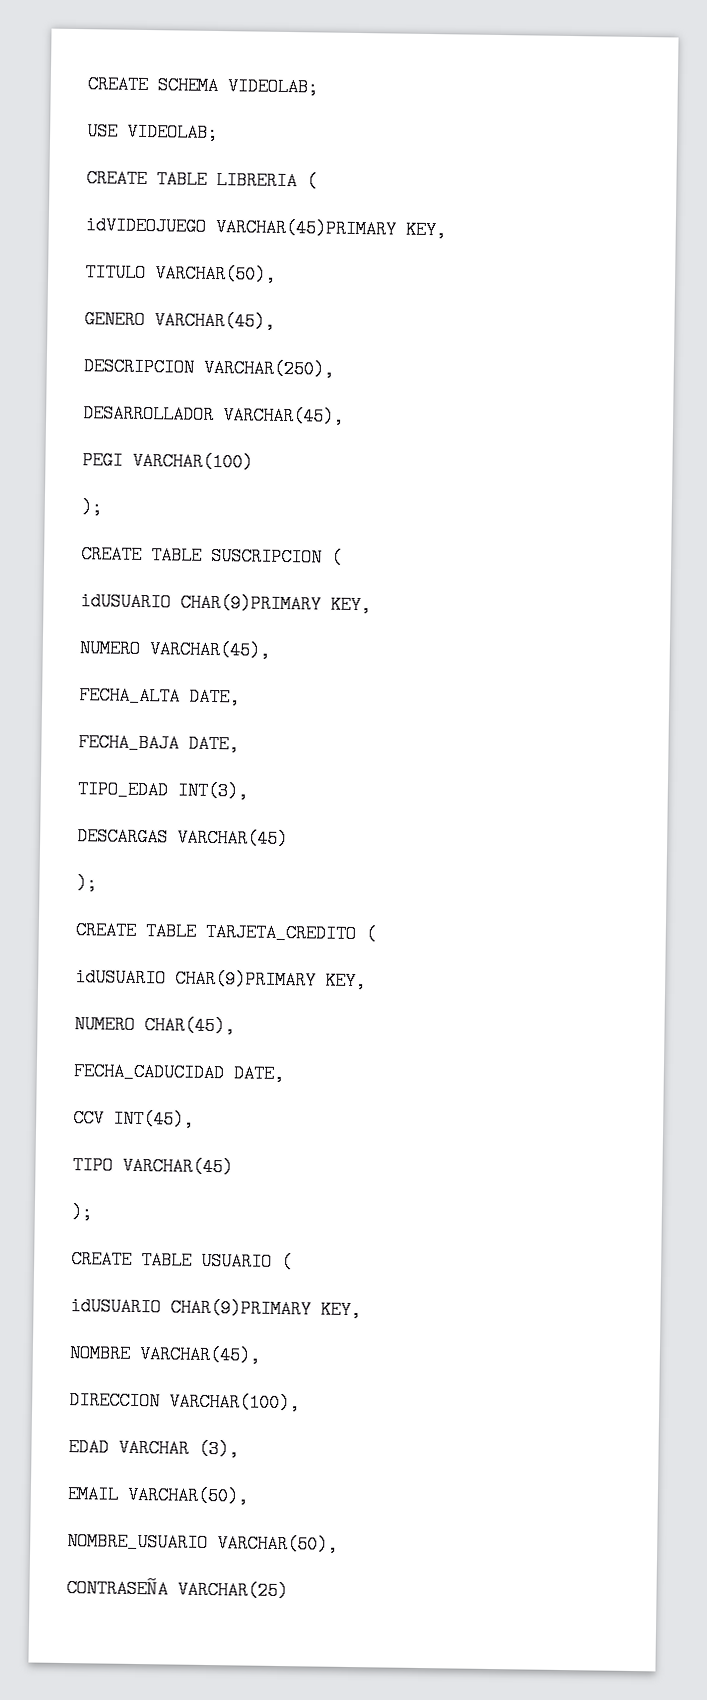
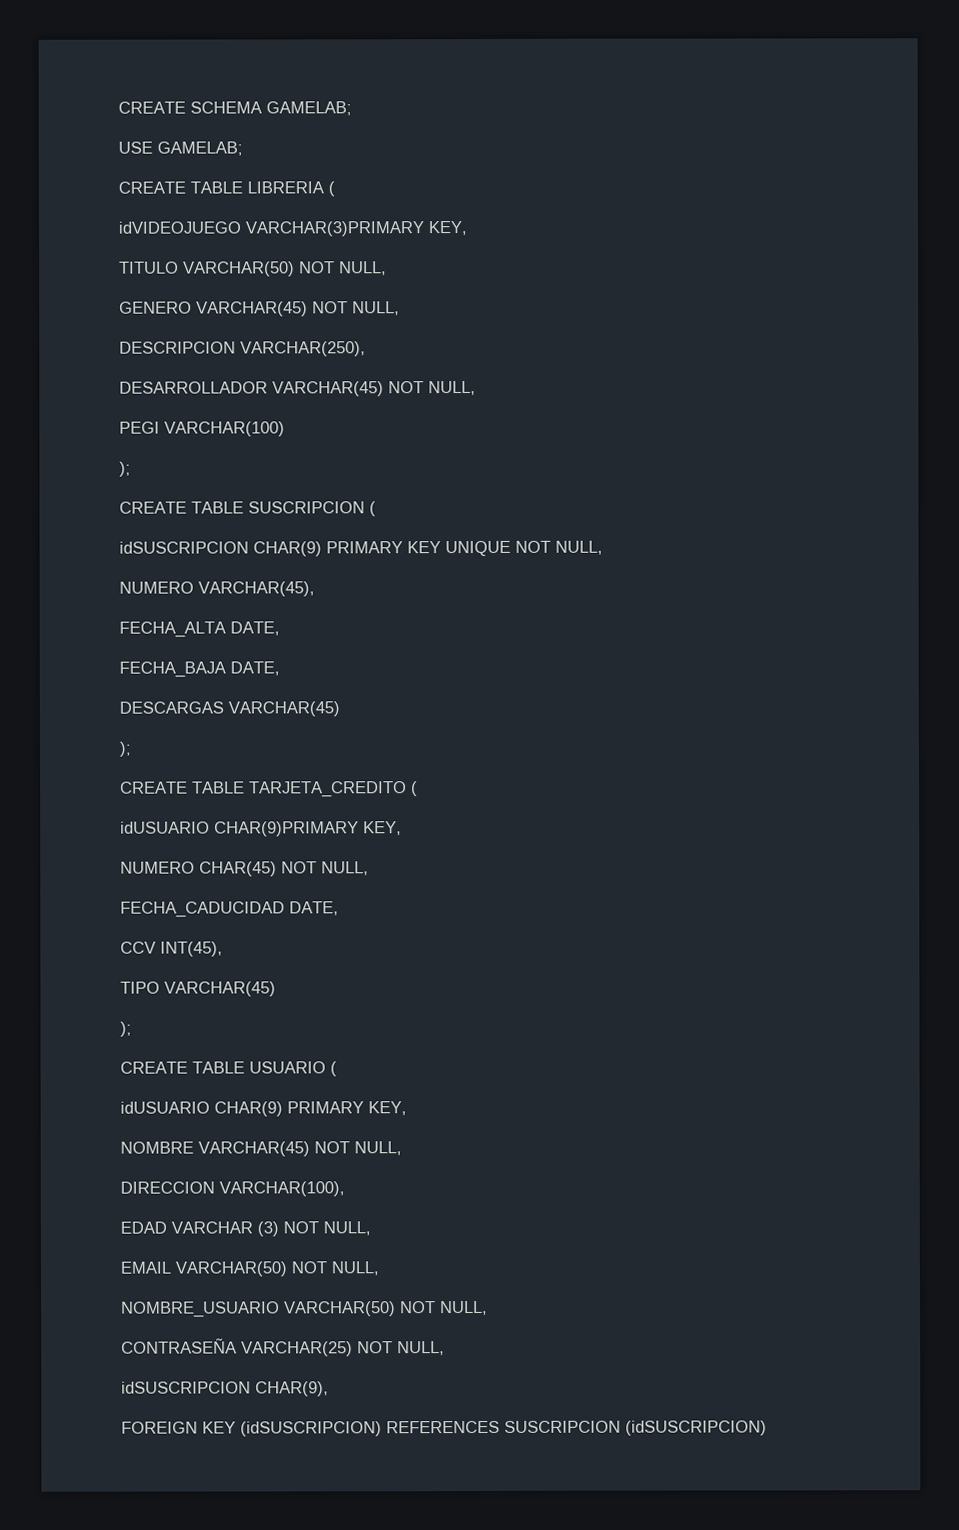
[227,77,318,97] VIDEOLAB; -> [266,101,352,116] GAMELAB;
[127,122,218,142] VIDEOLAB; -> [157,141,243,156] GAMELAB;
[215,217,396,239] VARCHAR(45)PRIMARY -> [245,221,424,237] VARCHAR(3)PRIMARY
[155,264,276,284] [84,310,275,331] VARCHAR(50), // GENERO VARCHAR(45), -> [183,261,387,277] [119,301,400,317] VARCHAR(50) NOT NULL, // GENERO VARCHAR(45) NOT NULL,
[223,406,344,426] VARCHAR(45), -> [272,381,476,397] VARCHAR(45) NOT NULL,
[80,592,371,615] idUSUARIO CHAR(9)PRIMARY KEY, -> [119,540,603,557] idSUSCRIPCION CHAR(9) PRIMARY KEY UNIQUE NOT NULL,
[77,780,248,801] // TIPO_EDAD INT(3), -> (280, 668) none
[144,1016,235,1036] CHAR(45), -> [199,861,369,877] CHAR(45) NOT NULL,
[170,1298,311,1319] CHAR(9)PRIMARY -> [214,1101,364,1117] CHAR(9) PRIMARY
[139,1345,260,1365] VARCHAR(45), -> [198,1141,402,1157] VARCHAR(45) NOT NULL,
[198,1439,239,1459] [67,1485,248,1506] [67,1532,338,1554] [66,1577,288,1601] (3), // EMAIL VARCHAR(50), // NOMBRE_USUARIO VARCHAR(50), // CONTRASEÑA VARCHAR(25) -> [257,1221,371,1237] [120,1261,379,1277] [121,1300,488,1318] [121,1338,445,1357] [121,1381,329,1397] [121,1420,767,1437] (3) NOT NULL, // EMAIL VARCHAR(50) NOT NULL, // NOMBRE_USUARIO VARCHAR(50) NOT NULL, // CONTRASEÑA VARCHAR(25) NOT NULL, // idSUSCRIPCION CHAR(9), // FOREIGN KEY (idSUSCRIPCION) REFERENCES SUSCRIPCION (idSUSCRIPCION)

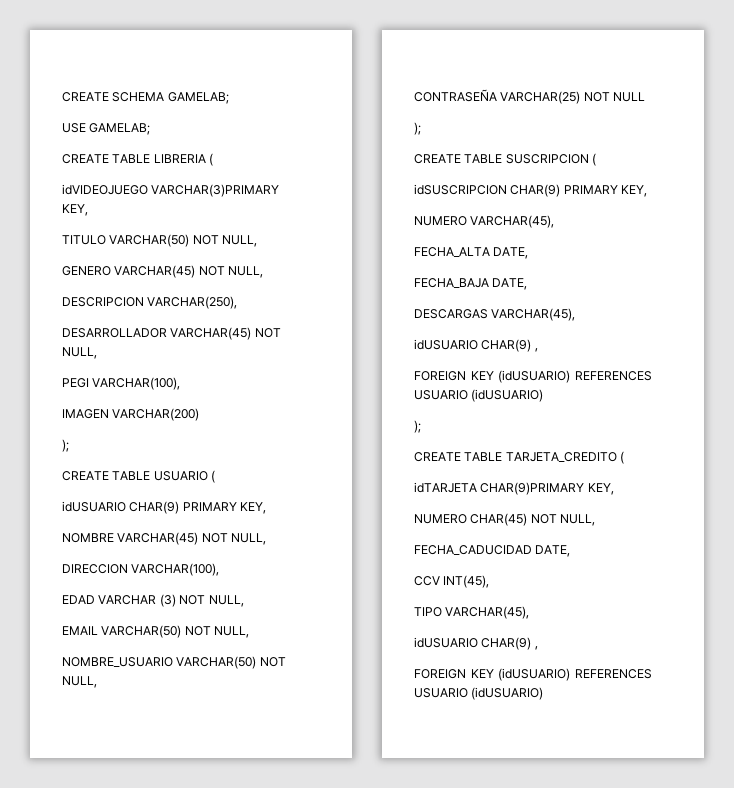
[164,421,285,437] [119,461,131,477] [119,501,376,517] [119,540,603,557] [119,581,315,597] [119,621,280,638] [119,661,280,678] [119,701,340,717] [119,741,131,757] [120,781,418,798] [120,821,402,837] [120,861,369,877] [120,901,339,918] [120,941,223,957] [120,981,276,997] VARCHAR(100) // ); // CREATE TABLE SUSCRIPCION ( // idSUSCRIPCION CHAR(9) PRIMARY KEY UNIQUE NOT NULL, // NUMERO VARCHAR(45), // FECHA_ALTA DATE, // FECHA_BAJA DATE, // DESCARGAS VARCHAR(45) // ); // CREATE TABLE TARJETA_CREDITO ( // idUSUARIO CHAR(9)PRIMARY KEY, // NUMERO CHAR(45) NOT NULL, // FECHA_CADUCIDAD DATE, // CCV INT(45), // TIPO VARCHAR(45) -> [92,377,181,390] [62,408,200,421] VARCHAR(100), // IMAGEN VARCHAR(200)
[397,1341,445,1356] [121,1381,329,1397] [121,1420,767,1437] NULL, // idSUSCRIPCION CHAR(9), // FOREIGN KEY (idSUSCRIPCION) REFERENCES SUSCRIPCION (idSUSCRIPCION) -> [613,92,646,102] [414,122,421,135] [414,153,597,166] [414,184,648,197] [414,215,555,228] [414,247,529,259] [414,278,528,290] [414,308,576,321] [414,339,538,352] [414,370,652,383] [414,389,544,402] [414,420,421,433] [414,451,625,464] [414,482,614,495] [414,513,596,526] [414,545,571,557] [414,575,490,588] [414,606,530,619] [414,637,538,650] [414,668,652,681] [414,687,544,700] NULL // ); // CREATE TABLE SUSCRIPCION ( // idSUSCRIPCION CHAR(9) PRIMARY KEY, // NUMERO VARCHAR(45), // FECHA_ALTA DATE, // FECHA_BAJA DATE, // DESCARGAS VARCHAR(45), // idUSUARIO CHAR(9) , // FOREIGN KEY (idUSUARIO) REFERENCES USUARIO (idUSUARIO) // ); // CREATE TABLE TARJETA_CREDITO ( // idTARJETA CHAR(9)PRIMARY KEY, // NUMERO CHAR(45) NOT NULL, // FECHA_CADUCIDAD DATE, // CCV INT(45), // TIPO VARCHAR(45), // idUSUARIO CHAR(9) , // FOREIGN KEY (idUSUARIO) REFERENCES USUARIO (idUSUARIO)

